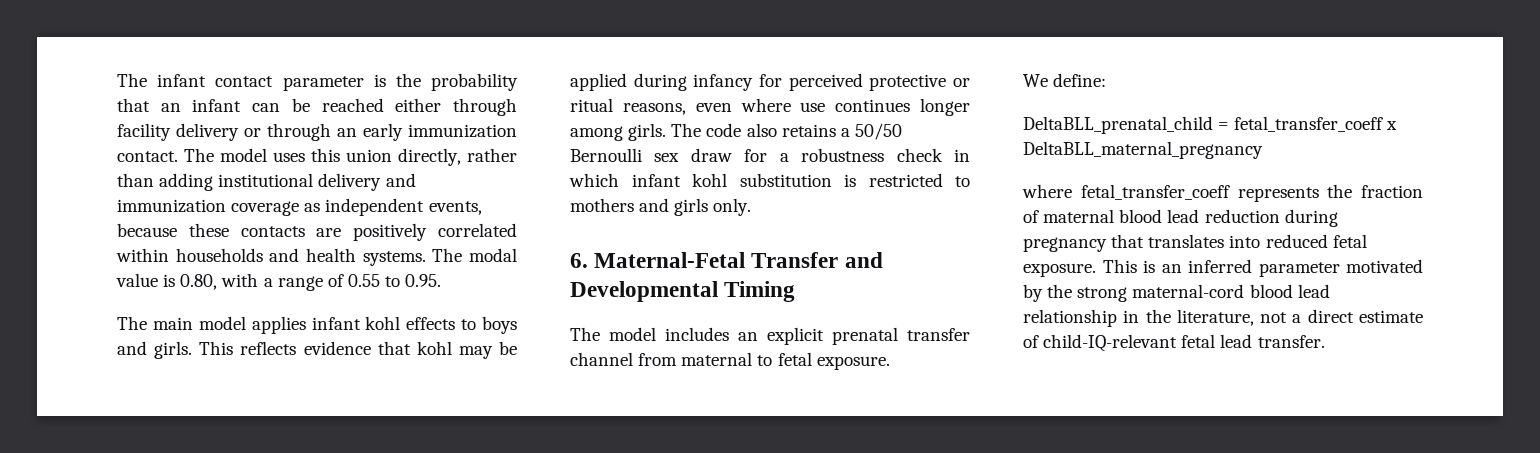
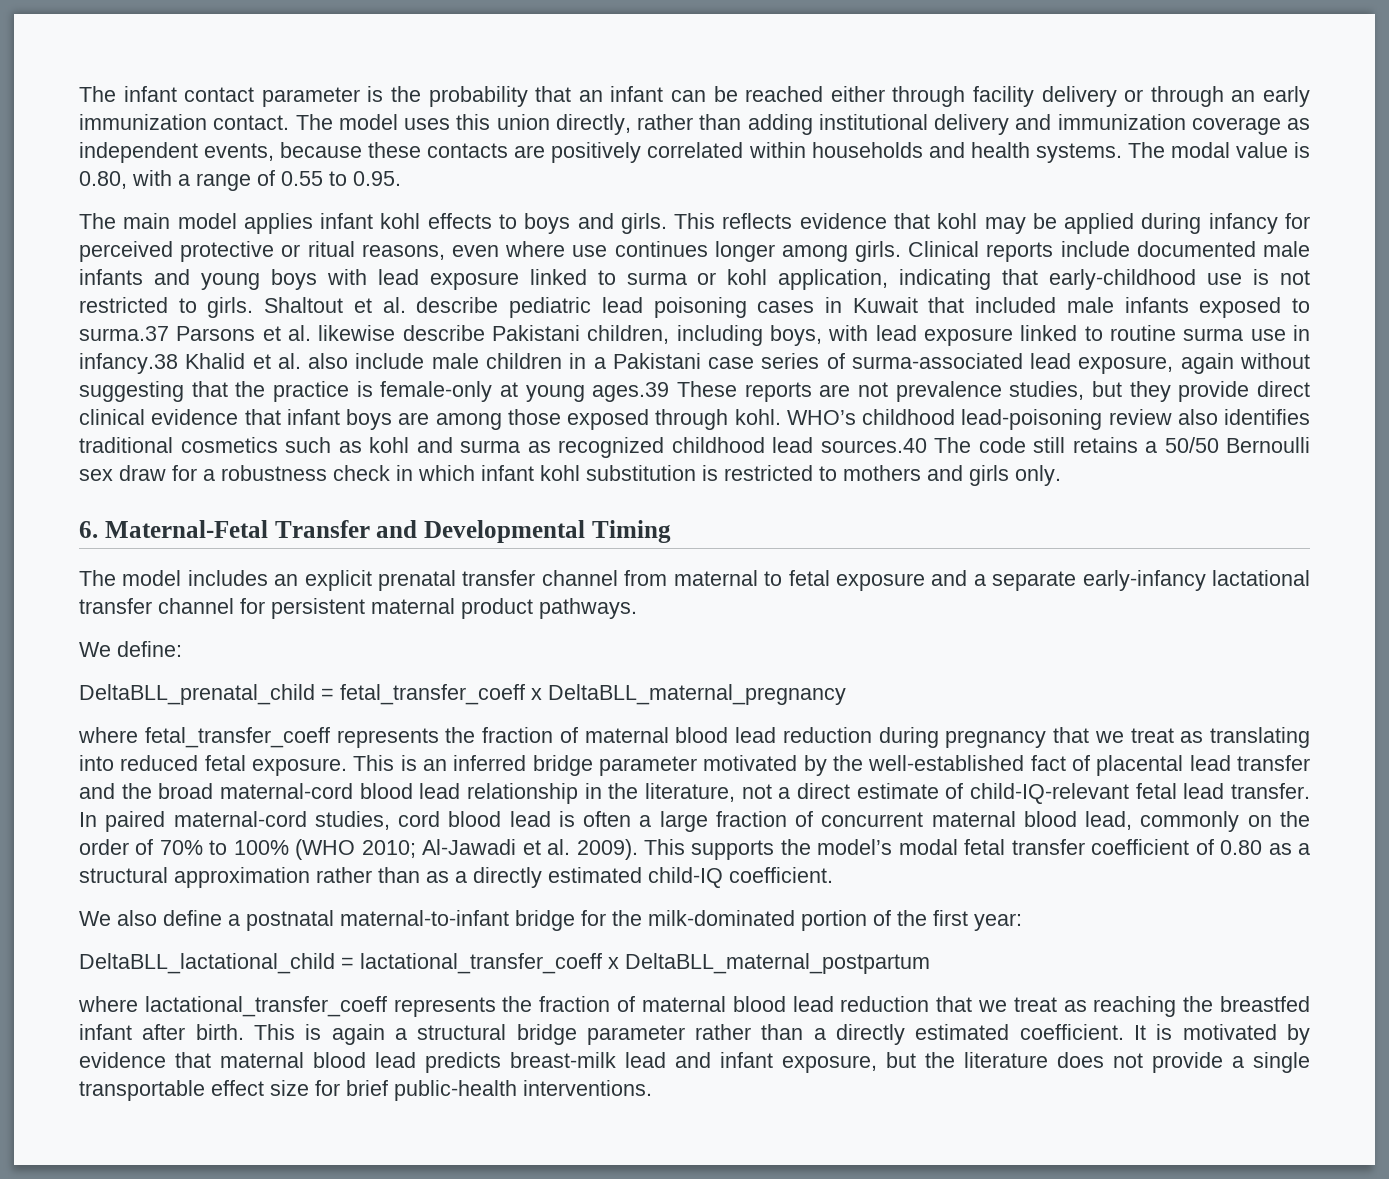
(667, 132) none -> [908,241,1310,262] [79,269,1310,290] [79,297,1310,318] [79,325,1310,346] [79,353,1311,374] [79,381,1310,402] [79,409,1310,430] [79,437,927,458] Clinical reports include documented male infants and young boys with lead exposure linked to surma or kohl application, indicating that early-childhood use is not restricted to girls. Shaltout et al. describe pediatric lead poisoning cases in Kuwait that included male infants exposed to surma.37 Parsons et al. likewise describe Pakistani children, including boys, with lead exposure linked to routine surma use in infancy.38 Khalid et al. also include male children in a Pakistani case series of surma-associated lead exposure, again without suggesting that the practice is female-only at young ages.39 These reports are not prevalence studies, but they provide direct clinical evidence that infant boys are among those exposed through kohl. WHO’s childhood lead-poisoning review also identifies traditional cosmetics such as kohl and surma as recognized childhood lead sources.40
[746,123,777,137] also -> [1033,437,1065,453] still
[816,356,890,370] exposure. -> [835,570,1310,591] [79,598,637,619] exposure and a separate early-infancy lactational transfer channel for persistent maternal product pathways.
[1148,234,1225,248] translates -> [1094,727,1310,748] we treat as translating
(1252, 266) none -> [532,755,593,776] bridge
[1077,287,1128,302] strong -> [868,755,1310,776] [79,783,214,799] well-established fact of placental lead transfer and the broad
(1325, 341) none -> [79,811,1311,832] [79,839,1311,860] [79,867,833,888] [79,910,1022,931] [79,953,930,974] [78,996,1310,1017] [79,1024,1310,1045] [79,1052,1310,1073] [79,1080,652,1101] In paired maternal-cord studies, cord blood lead is often a large fraction of concurrent maternal blood lead, commonly on the order of 70% to 100% (WHO 2010; Al-Jawadi et al. 2009). This supports the model’s modal fetal transfer coefficient of 0.80 as a structural approximation rather than as a directly estimated child-IQ coefficient. // We also define a postnatal maternal-to-infant bridge for the milk-dominated portion of the first year: // DeltaBLL_lactational_child = lactational_transfer_coeff x DeltaBLL_maternal_postpartum // where lactational_transfer_coeff represents the fraction of maternal blood lead reduction that we treat as reaching the breastfed infant after birth. This is again a structural bridge parameter rather than a directly estimated coefficient. It is motivated by evidence that maternal blood lead predicts breast-milk lead and infant exposure, but the literature does not provide a single transportable effect size for brief public-health interventions.

